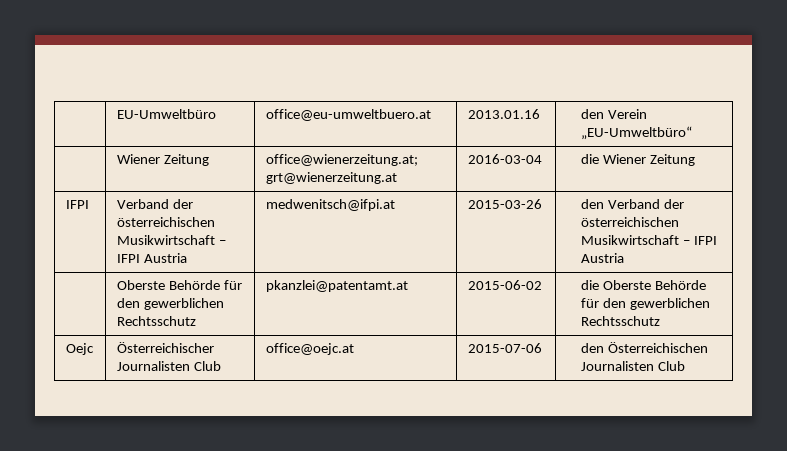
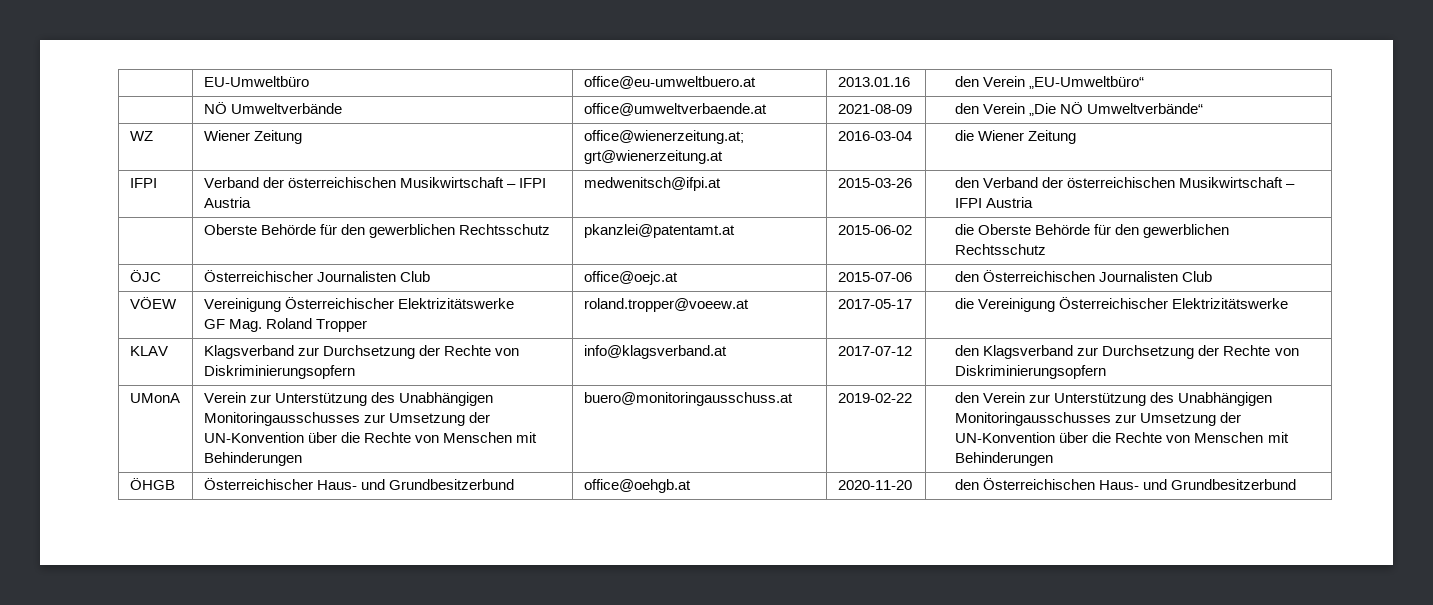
(693, 133) none -> [203,102,342,114] [583,103,767,116] [837,104,912,114] [955,102,1204,116] [129,131,153,141] | NÖ Umweltverbände | office@umweltverbaende.at | 2021-08-09 | den Verein „Die NÖ Umweltverbände“ // WZ
[65,343,94,355] Oejc -> [129,270,161,282] ÖJC
(686, 366) none -> [129,297,177,309] [203,297,514,312] [203,318,367,332] [583,298,749,312] [837,299,912,309] [955,297,1289,312] [129,346,168,356] [203,345,519,359] [203,365,355,379] [583,345,727,359] [837,346,912,356] [955,345,1299,359] [955,365,1107,379] [129,393,180,403] [203,392,493,406] [203,412,490,426] [203,432,537,443] [203,452,302,466] [583,392,793,406] [837,393,912,403] [955,392,1273,406] [955,412,1242,426] [955,432,1289,443] [955,452,1054,466] [129,478,175,490] [203,478,514,490] [583,479,691,493] [837,480,912,490] [955,478,1297,490] // VÖEW | Vereinigung Österreichischer Elektrizitätswerke // GF Mag. Roland Tropper | roland.tropper@voeew.at | 2017-05-17 | die Vereinigung Österreichischer Elektrizitätswerke // KLAV | Klagsverband zur Durchsetzung der Rechte von Diskriminierungsopfern | info@klagsverband.at | 2017-07-12 | den Klagsverband zur Durchsetzung der Rechte von Diskriminierungsopfern // UMonA | Verein zur Unterstützung des Unabhängigen Monitoringausschusses zur Umsetzung der UN-Konvention über die Rechte von Menschen mit Behinderungen | buero@monitoringausschuss.at | 2019-02-22 | den Verein zur Unterstützung des Unabhängigen Monitoringausschusses zur Umsetzung der UN-Konvention über die Rechte von Menschen mit Behinderungen // ÖHGB | Österreichischer Haus- und Grundbesitzerbund | office@oehgb.at | 2020-11-20 | den Österreichischen Haus- und Grundbesitzerbund

